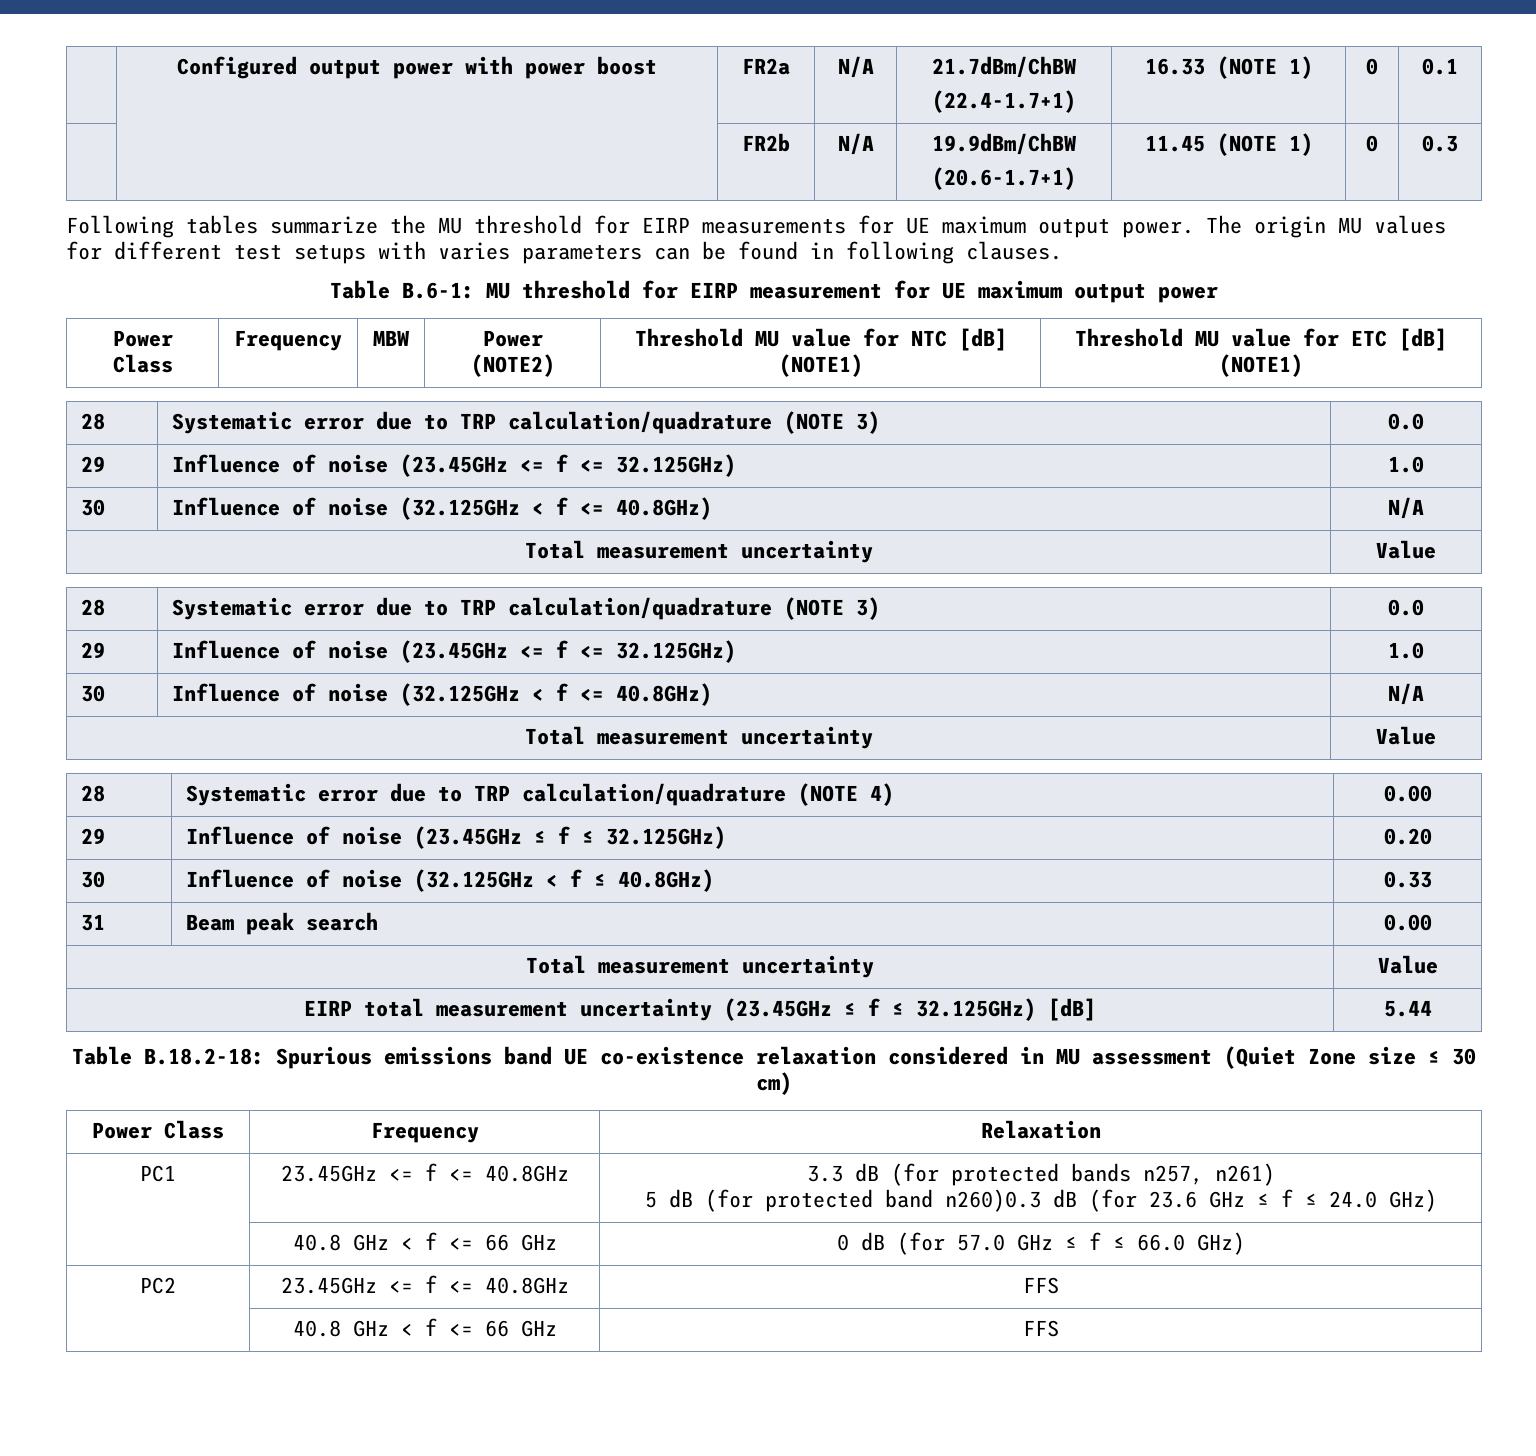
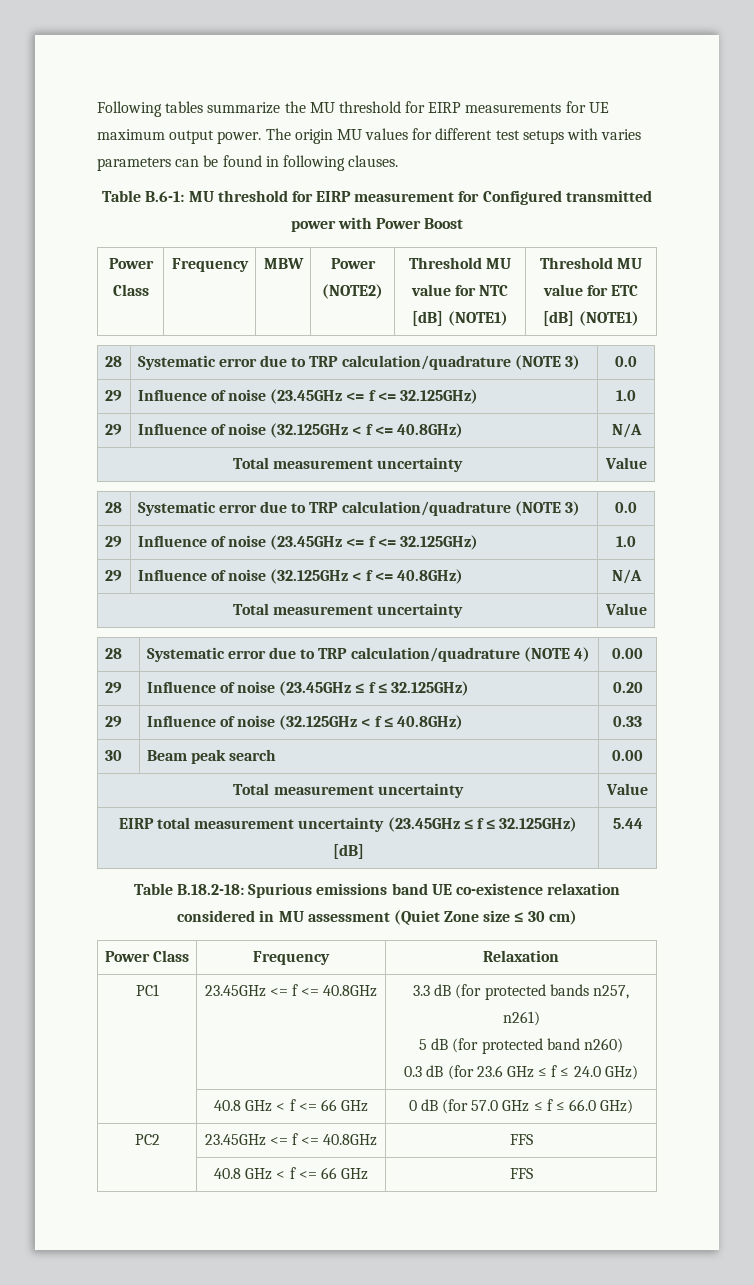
[177,56,657,79] [742,58,790,75] [837,56,874,78] [932,56,1077,78] [932,90,1076,113] [1144,56,1313,79] [1366,58,1378,75] [1422,58,1458,75] [742,133,790,152] [837,133,874,155] [932,133,1077,155] [932,167,1076,190] [1144,133,1313,156] [1366,135,1378,152] [1422,135,1458,152] | Configured output power with power boost | FR2a | N/A | 21.7dBm/ChBW // (22.4-1.7+1) | 16.33 (NOTE 1) | 0 | 0.1 // | | FR2b | N/A | 19.9dBm/ChBW // (20.6-1.7+1) | 11.45 (NOTE 1) | 0 | 0.3 // -> (97, 109) none
[942,280,1218,303] UE maximum output power -> [482,190,652,205] [290,217,464,232] Configured transmitted power with Power Boost
[81,499,106,516] 30 -> [104,424,122,435] 29
[81,685,106,702] 30 -> [104,570,122,581] 29
[81,871,106,888] 30 -> [104,716,122,727] 29
[81,914,106,931] 31 -> [104,750,122,761] 30
[944,1189,1041,1212] n260)0.3 -> [583,1038,623,1053] [404,1066,423,1077] n260) // 0.3

